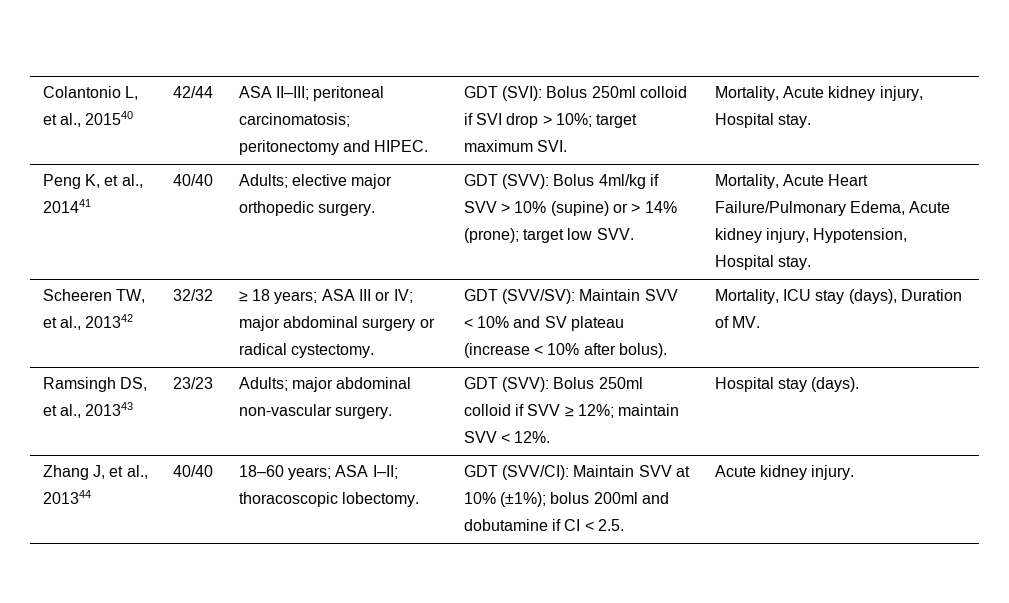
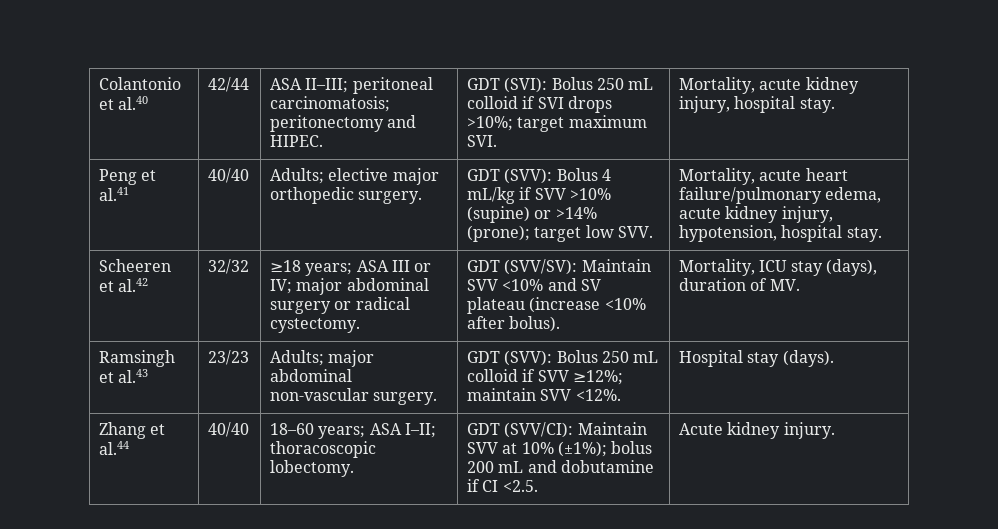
[125,86,139,100] [42,111,134,127] L, et al., 201540 -> [98,96,149,110] et al.40
[591,86,636,98] 250ml -> [596,78,654,90] 250 mL
[506,113,592,128] drop > 10%; -> [567,96,612,113] [466,116,513,131] drops >10%;
[783,86,923,101] [714,113,774,128] Acute kidney injury, Hospital -> [759,77,859,94] [678,96,796,113] acute kidney injury, hospital
[85,174,143,188] [42,199,91,213] K, et al., 201441 -> [141,170,157,181] [98,187,129,201] et al.41
[598,174,659,189] [463,201,677,216] 4ml/kg if SVV > 10% (supine) or > 14% -> [601,169,611,181] [466,187,611,204] [466,206,597,223] 4 mL/kg if SVV >10% (supine) or >14%
[783,174,869,186] [714,201,951,216] [714,228,908,243] [714,255,812,270] [42,289,146,303] [42,314,134,330] Acute Heart Failure/Pulmonary Edema, Acute kidney injury, Hypotension, Hospital stay. // Scheeren TW, et al., 201342 -> [759,168,848,181] [678,187,882,204] [678,206,833,223] [678,225,882,242] [98,259,171,272] [98,278,149,292] acute heart failure/pulmonary edema, acute kidney injury, hypotension, hospital stay. // Scheeren et al.42
[238,289,271,302] ≥ 18 -> [269,260,301,272] ≥18
[463,316,510,328] < 10% -> [502,279,544,291] <10%
[534,343,580,355] < 10% -> [604,298,646,310] <10%
[900,289,962,301] Duration -> [678,278,746,291] duration
[120,377,148,391] [42,402,134,418] DS, et al., 201343 -> [98,369,149,383] et al.43
[598,377,643,389] 250ml -> [601,351,659,363] 250 mL
[564,404,680,418] [463,431,551,443] ≥ 12%; maintain SVV < 12%. -> [572,370,623,385] [466,388,621,401] ≥12%; maintain SVV <12%.
[93,465,148,479] [42,490,91,504] J, et al., 201344 -> [150,424,166,435] [98,441,129,455] et al.44
[593,492,638,504] 200ml -> [466,461,524,473] 200 mL
[584,519,624,531] < 2.5. -> [502,480,538,492] <2.5.

